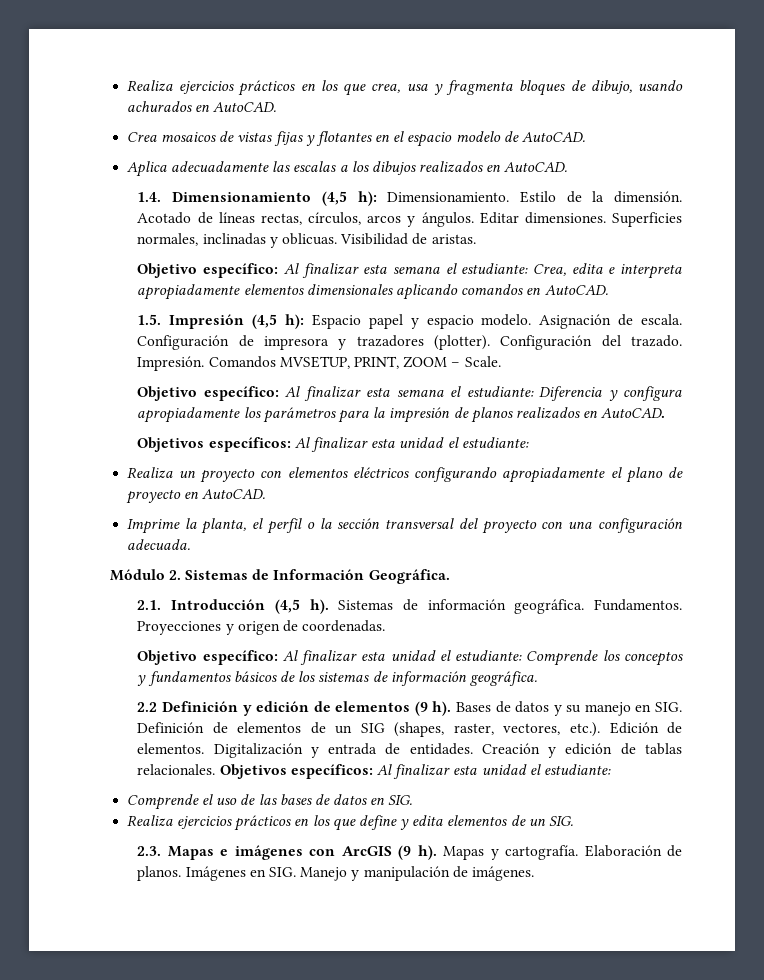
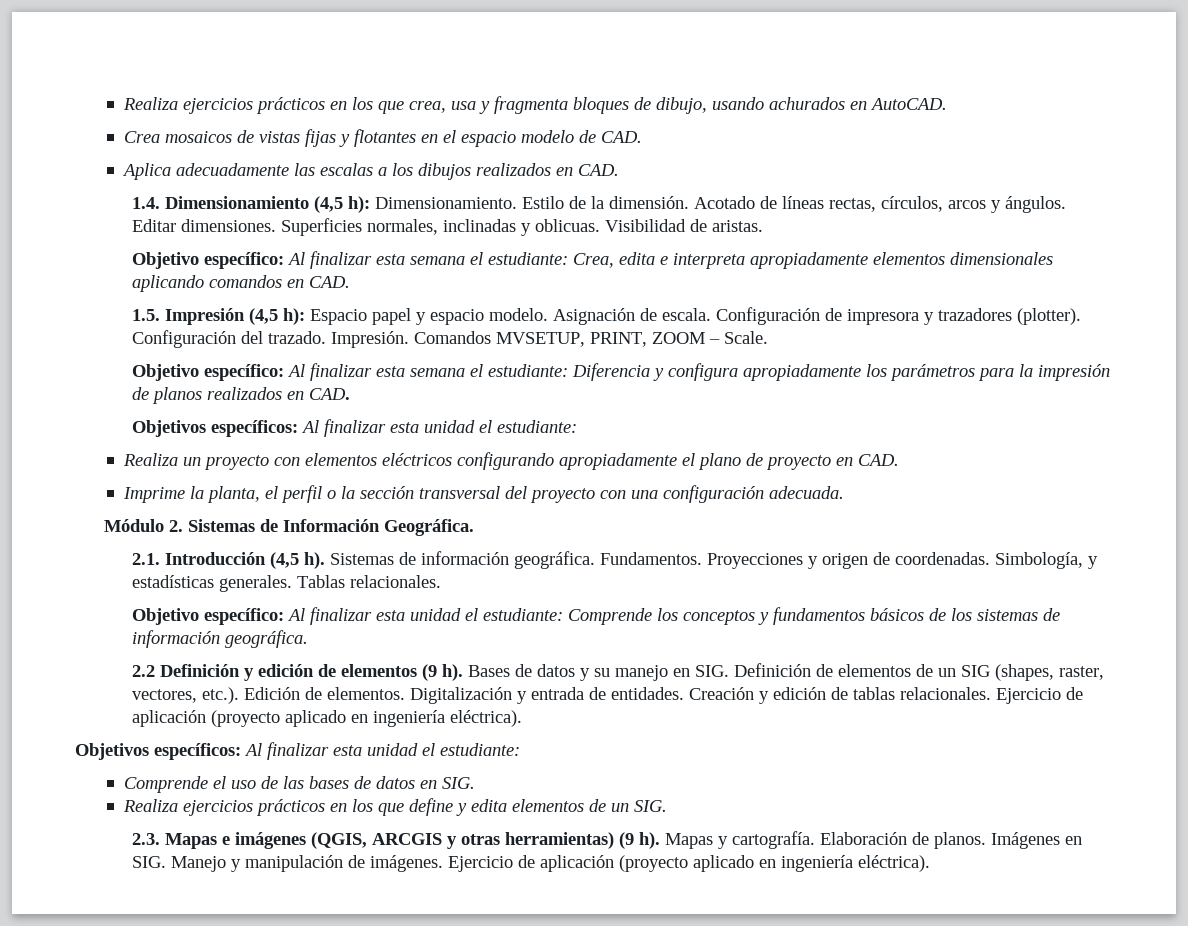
[521,132,585,142] AutoCAD. -> [600,131,642,143] CAD.
[504,162,568,172] AutoCAD. -> [577,164,619,176] CAD.
[544,285,608,295] AutoCAD. -> [309,276,351,288] CAD.
[601,408,666,418] AutoCAD. -> [309,388,351,400] CAD.
[202,489,266,499] AutoCAD. -> [857,454,899,466] CAD.
(386, 626) none -> [995,552,1099,569] [132,575,442,592] Simbología, y estadísticas generales. Tablas relacionales.
(216, 769) none -> [996,687,1084,704] [132,710,523,727] Ejercicio de aplicación (proyecto aplicado en ingeniería eléctrica). //
[309,846,392,856] con ArcGIS -> [311,832,615,849] (QGIS, ARCGIS y otras herramientas)
(534, 873) none -> [448,855,931,872] Ejercicio de aplicación (proyecto aplicado en ingeniería eléctrica).

